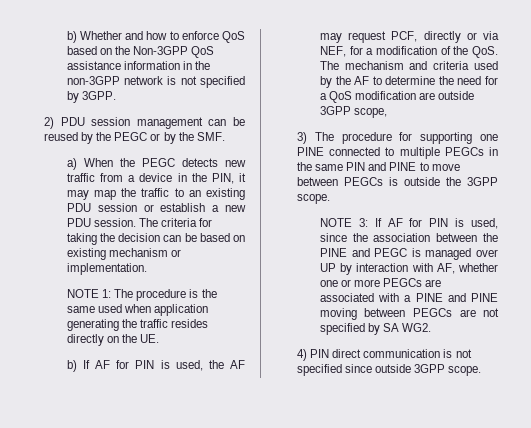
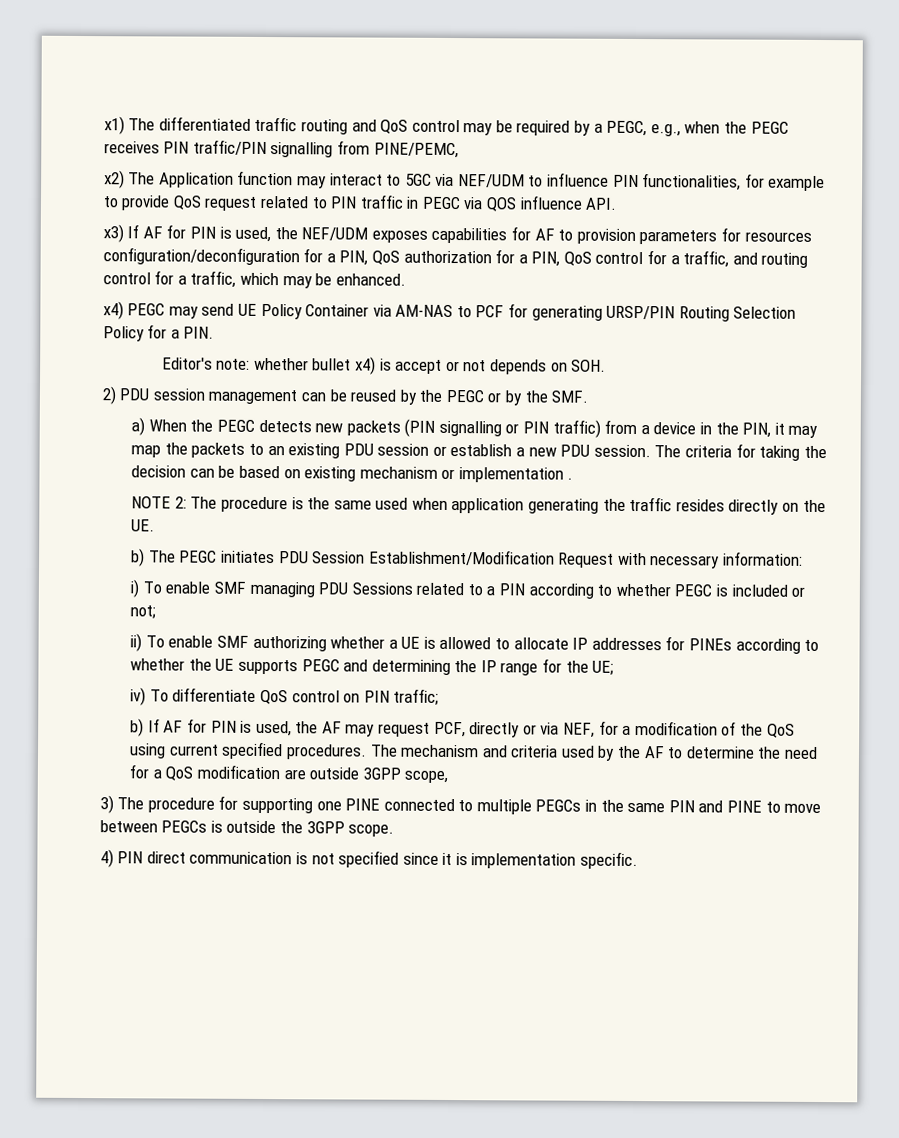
[66,31,246,43] [66,46,215,58] [66,61,211,70] [66,76,245,88] [66,91,117,103] b) Whether and how to enforce QoS based on the Non-3GPP QoS assistance information in the non-3GPP network is not specified by 3GPP. -> [103,116,789,137] [103,139,459,159] [103,170,826,192] [102,194,618,212] [102,224,812,245] [102,247,809,268] [102,270,406,289] [102,301,797,322] [102,324,215,342] [161,356,607,375] x1) The differentiated traffic routing and QoS control may be required by a PEGC, e.g., when the PEGC receives PIN traffic/PIN signalling from PINE/PEMC, // x2) The Application function may interact to 5GC via NEF/UDM to influence PIN functionalities, for example to provide QoS request related to PIN traffic in PEGC via QOS influence API. // x3) If AF for PIN is used, the NEF/UDM exposes capabilities for AF to provision parameters for resources configuration/deconfiguration for a PIN, QoS authorization for a PIN, QoS control for a traffic, and routing control for a traffic, which may be enhanced. // x4) PEGC may send UE Policy Container via AM-NAS to PCF for generating URSP/PIN Routing Selection Policy for a PIN. // Editor's note: whether bullet x4) is accept or not depends on SOH.
[66,173,95,182] traffic -> [346,418,601,438] packets (PIN signalling or PIN traffic)
[141,188,170,197] traffic -> [191,442,246,458] packets
[66,263,147,275] [66,289,112,298] implementation. // NOTE 1: -> [458,467,574,483] [131,496,187,509] implementation . // NOTE 2:
(160, 338) none -> [131,548,804,569] [130,579,806,599] [130,605,157,619] [130,633,820,654] [130,658,615,676] [130,687,440,706] // b) The PEGC initiates PDU Session Establishment/Modification Request with necessary information: // i) To enable SMF managing PDU Sessions related to a PIN according to whether PEGC is included or not; // ii) To enable SMF authorizing whether a UE is allowed to allocate IP addresses for PINEs according to whether the UE supports PEGC and determining the IP range for the UE; // iv) To differentiate QoS control on PIN traffic;
[472,46,498,58] QoS. -> [766,723,795,738] [129,741,367,760] QoS using current specified procedures.
[319,218,499,229] [319,233,498,242] [319,248,498,260] [319,263,498,275] [319,278,442,287] [319,293,498,302] [319,308,499,320] [319,323,432,335] // NOTE 3: If AF for PIN is used, since the association between the PINE and PEGC is managed over UP by interaction with AF, whether one or more PEGCs are associated with a PINE and PINE moving between PEGCs are not specified by SA WG2. -> (395, 830) none
[375,364,482,376] outside 3GPP scope. -> [442,851,639,870] it is implementation specific.

